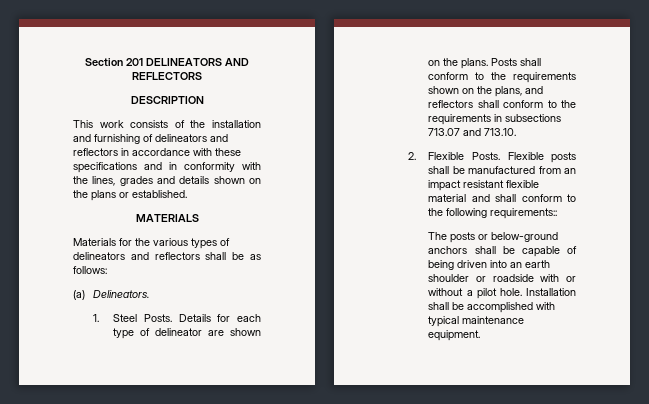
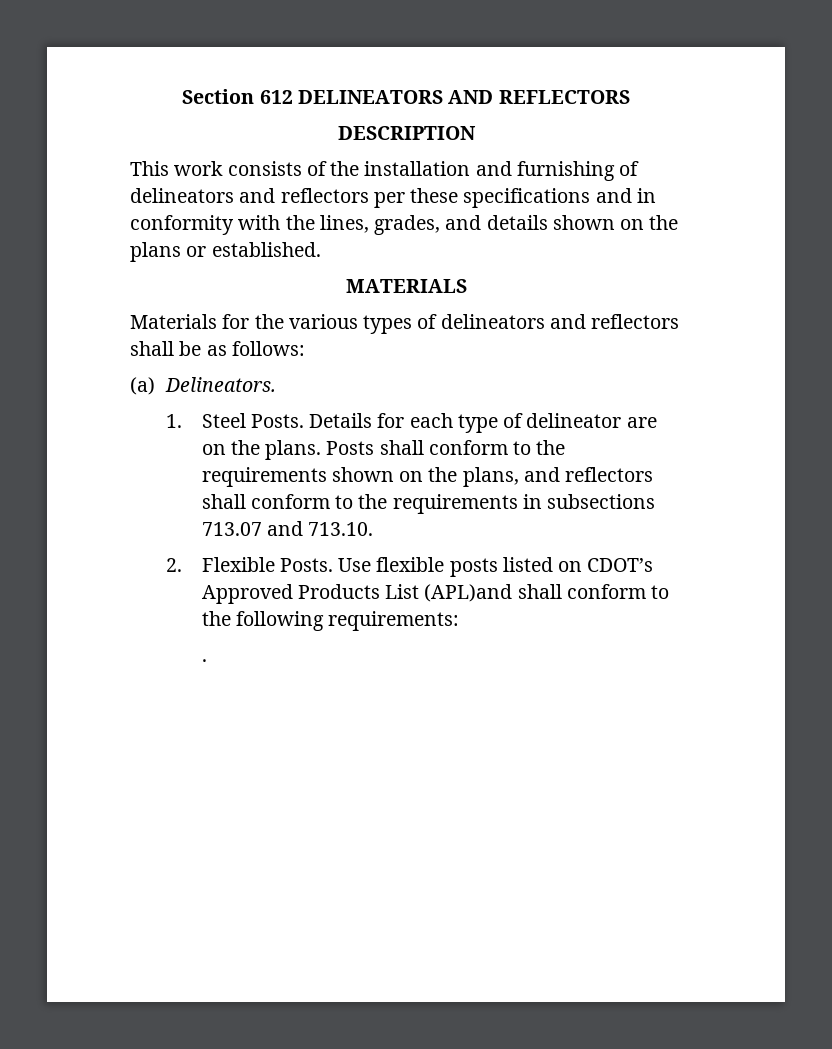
[126,58,143,66] 201 -> [259,90,293,104] 612
[121,148,212,156] in accordance with -> [373,192,405,208] per
[119,176,153,186] grades -> [374,215,441,235] grades,
[230,328,262,336] shown -> (657, 422) none
[507,152,576,163] [428,166,576,174] [428,180,540,191] [428,194,490,202] Flexible posts shall be manufactured from an impact resistant flexible material and -> [338,557,654,577] [201,584,513,604] Use flexible posts listed on CDOT’s Approved Products List (APL)and
[490,208,558,219] [428,232,559,243] [428,246,577,257] [428,260,551,270] [428,274,576,282] [428,288,576,299] [428,302,556,313] [428,316,525,327] [428,330,481,341] requirements:: // The posts or below-ground anchors shall be capable of being driven into an earth shoulder or roadside with or without a pilot hole. Installation shall be accomplished with typical maintenance equipment. -> [328,611,460,631] [201,659,207,662] requirements: // .

